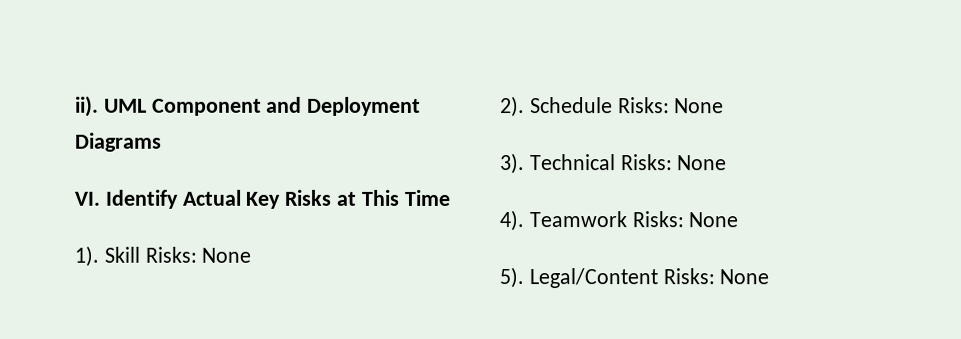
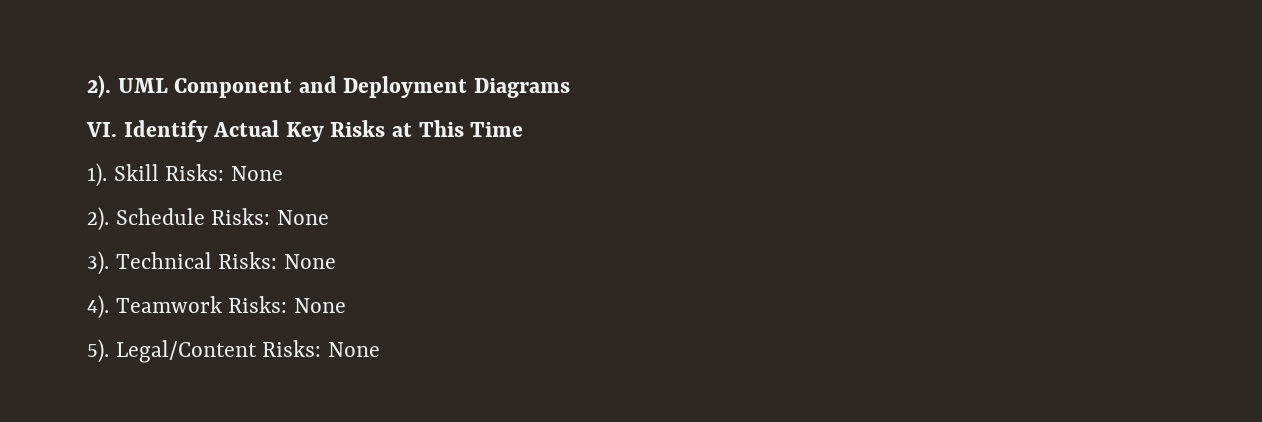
[75,95,99,117] ii). -> [87,75,111,98] 2).

